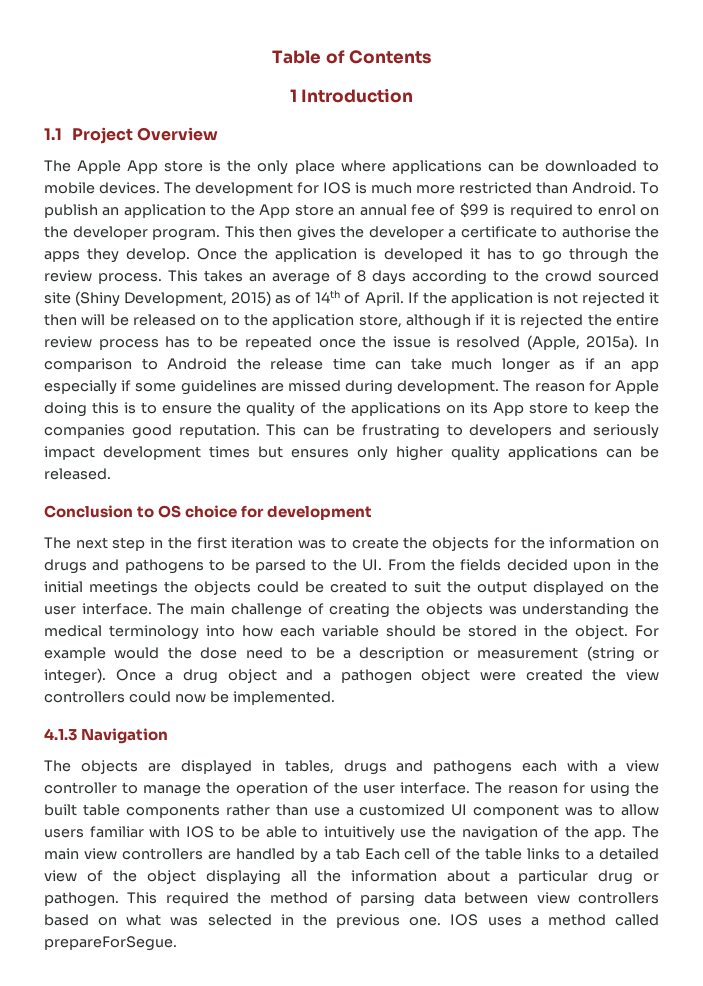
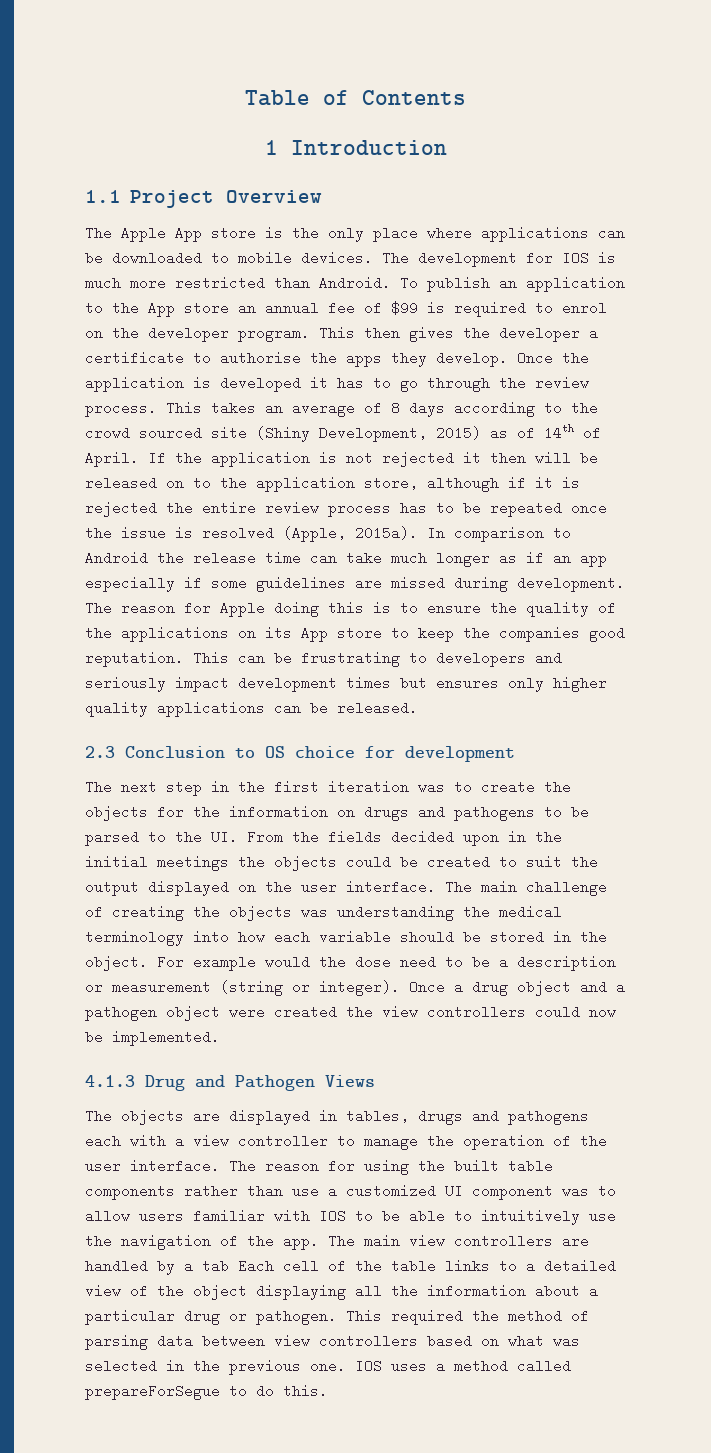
(111, 474) none -> [85,746,115,758] 2.3
[81,728,169,744] Navigation -> [145,1075,375,1091] Drug and Pathogen Views
[44,936,177,951] prepareForSegue. -> [85,1384,328,1400] prepareForSegue to do this.

